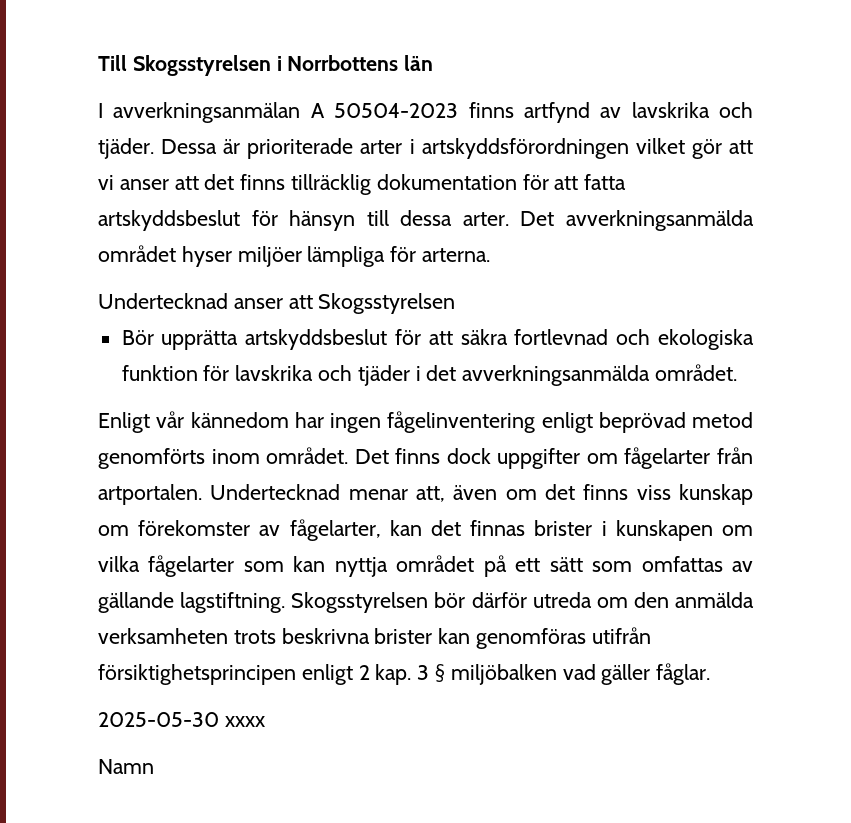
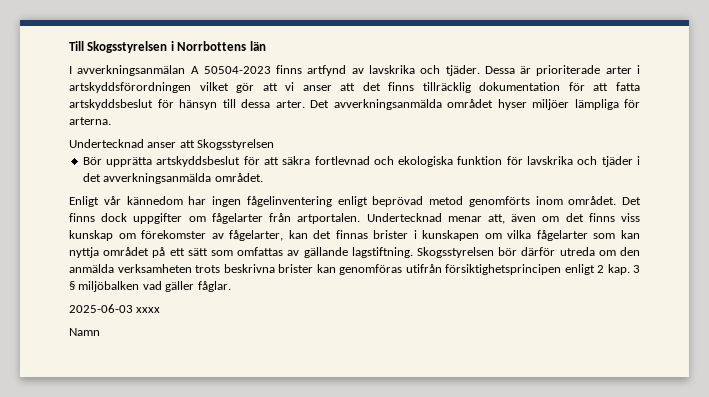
[98,712,219,727] 2025-05-30 -> [69,304,133,313] 2025-06-03

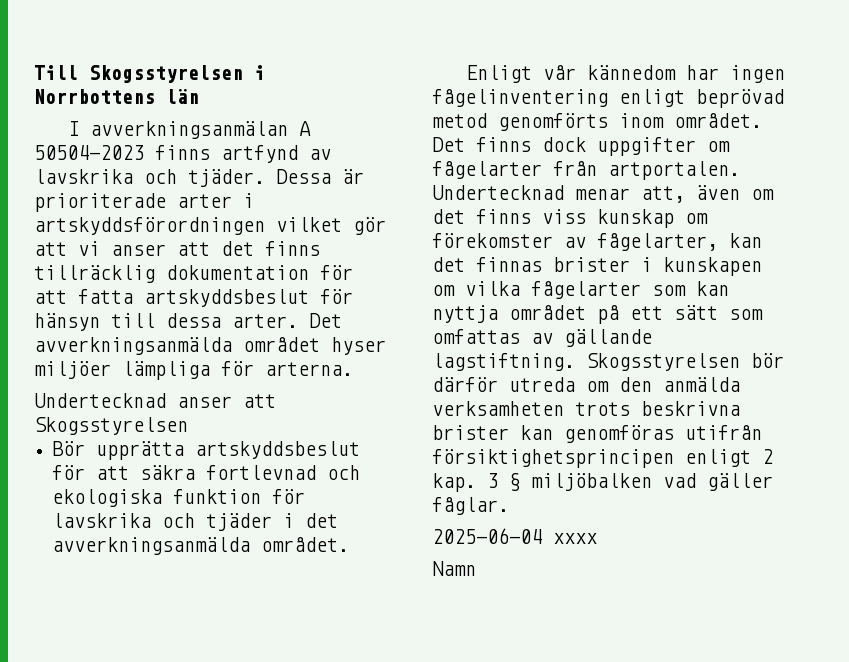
[69,304,133,313] 2025-06-03 -> [432,528,542,544] 2025-06-04

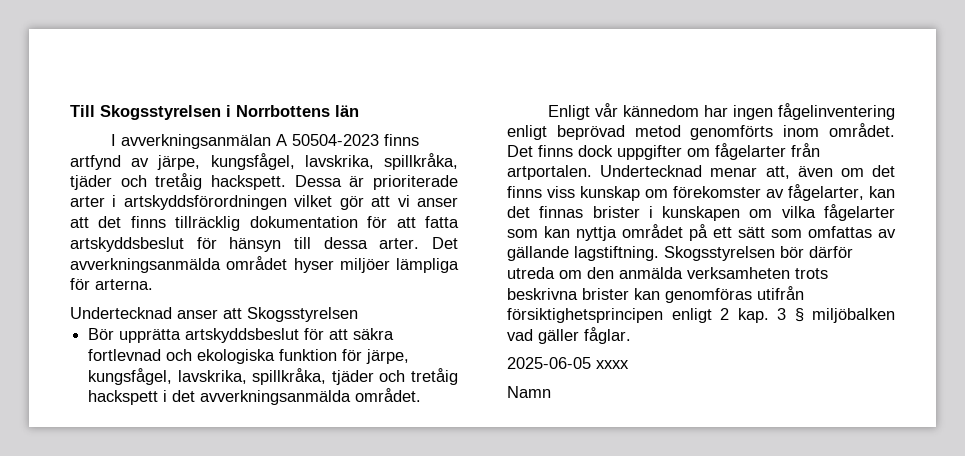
[34,169,265,187] lavskrika och tjäder. -> [157,153,458,170] [70,173,286,190] järpe, kungsfågel, lavskrika, spillkråka, tjäder och tretåig hackspett.
[52,513,273,531] lavskrika och tjäder -> [366,349,410,364] [88,368,458,385] [88,390,159,405] järpe, kungsfågel, lavskrika, spillkråka, tjäder och tretåig hackspett
[432,528,542,544] 2025-06-04 -> [507,357,591,369] 2025-06-05

